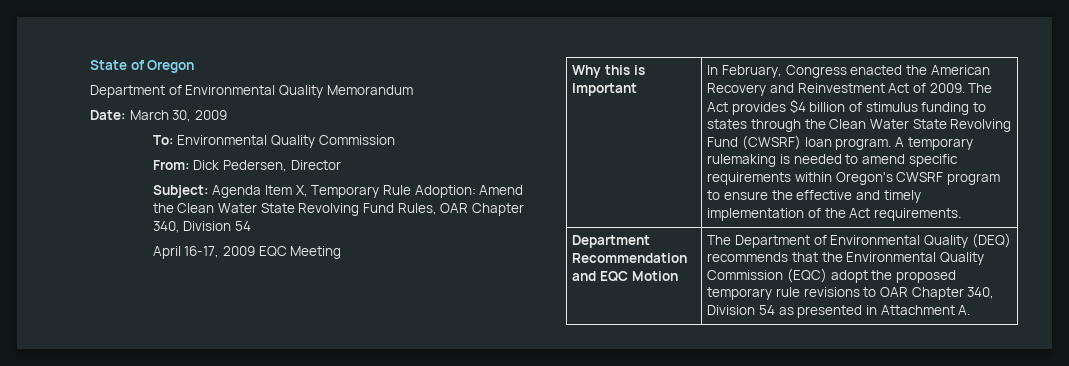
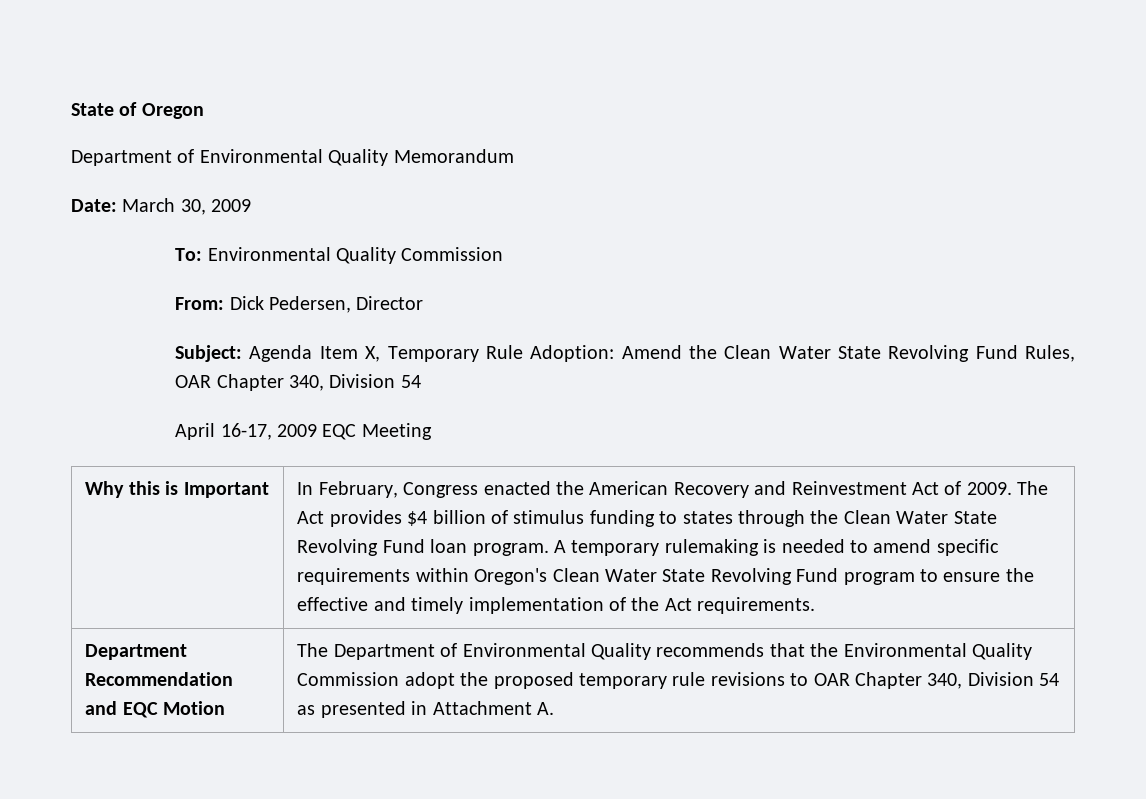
[741,135,801,150] (CWSRF) -> (425, 546) none
[896,172,944,182] CWSRF -> [552,568,839,585] Clean Water State Revolving Fund
[971,233,1011,248] (DEQ) -> (651, 651) none
[786,268,827,283] (EQC) -> (400, 679) none

